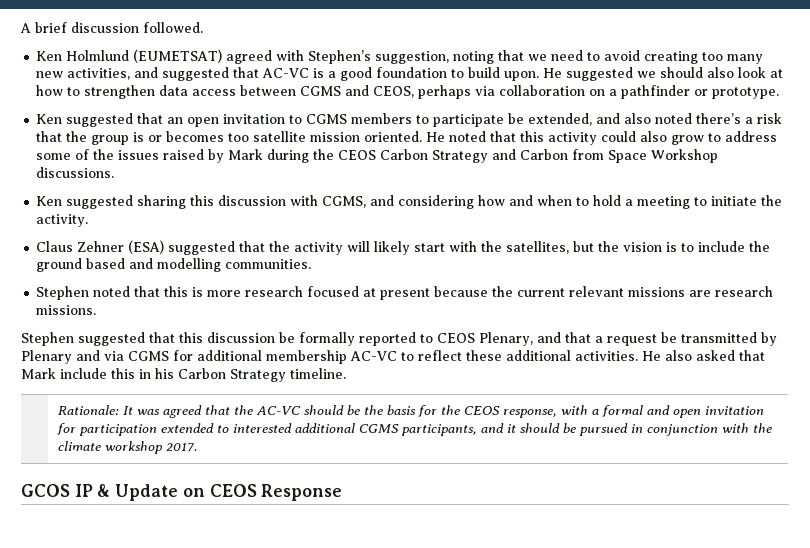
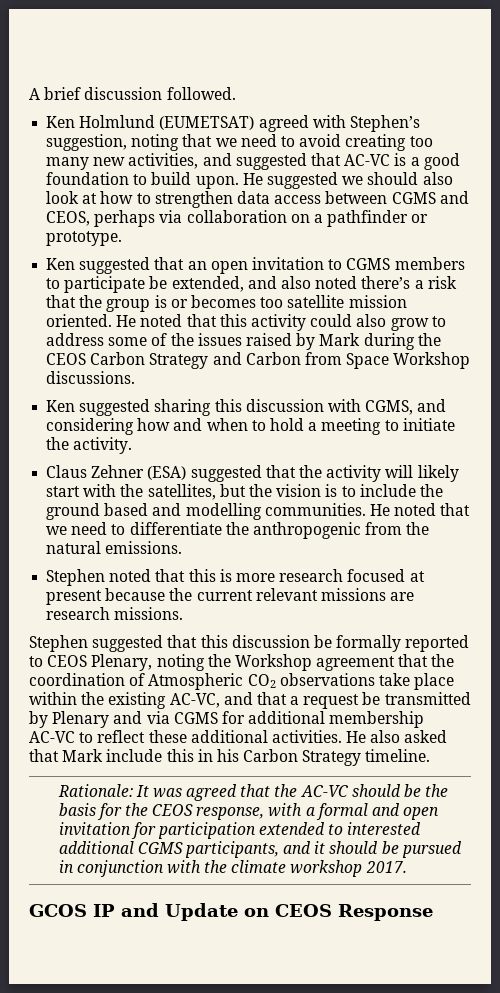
(312, 264) none -> [369,503,471,516] [46,522,430,539] [46,541,183,554] He noted that we need to differentiate the anthropogenic from the natural emissions.
(533, 339) none -> [156,654,455,671] [29,673,455,690] [29,692,220,709] noting the Workshop agreement that the coordination of Atmospheric CO2 observations take place within the existing AC-VC,
[97,484,111,497] & -> [121,903,159,917] and

